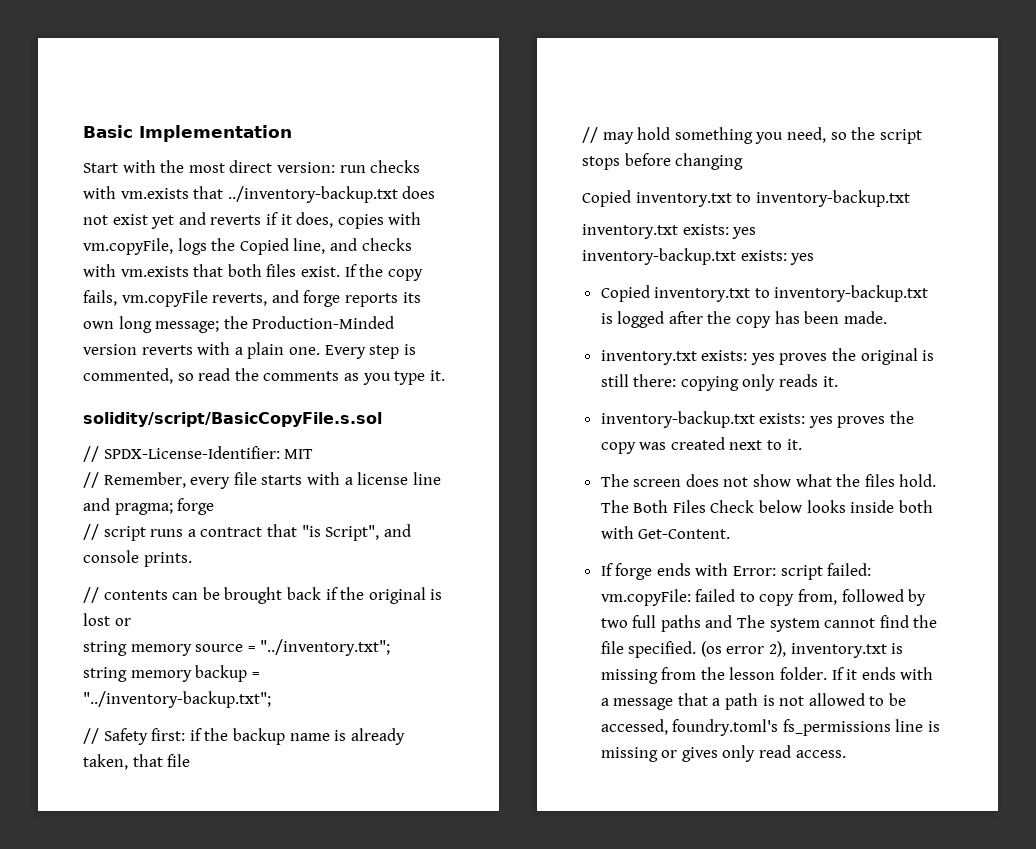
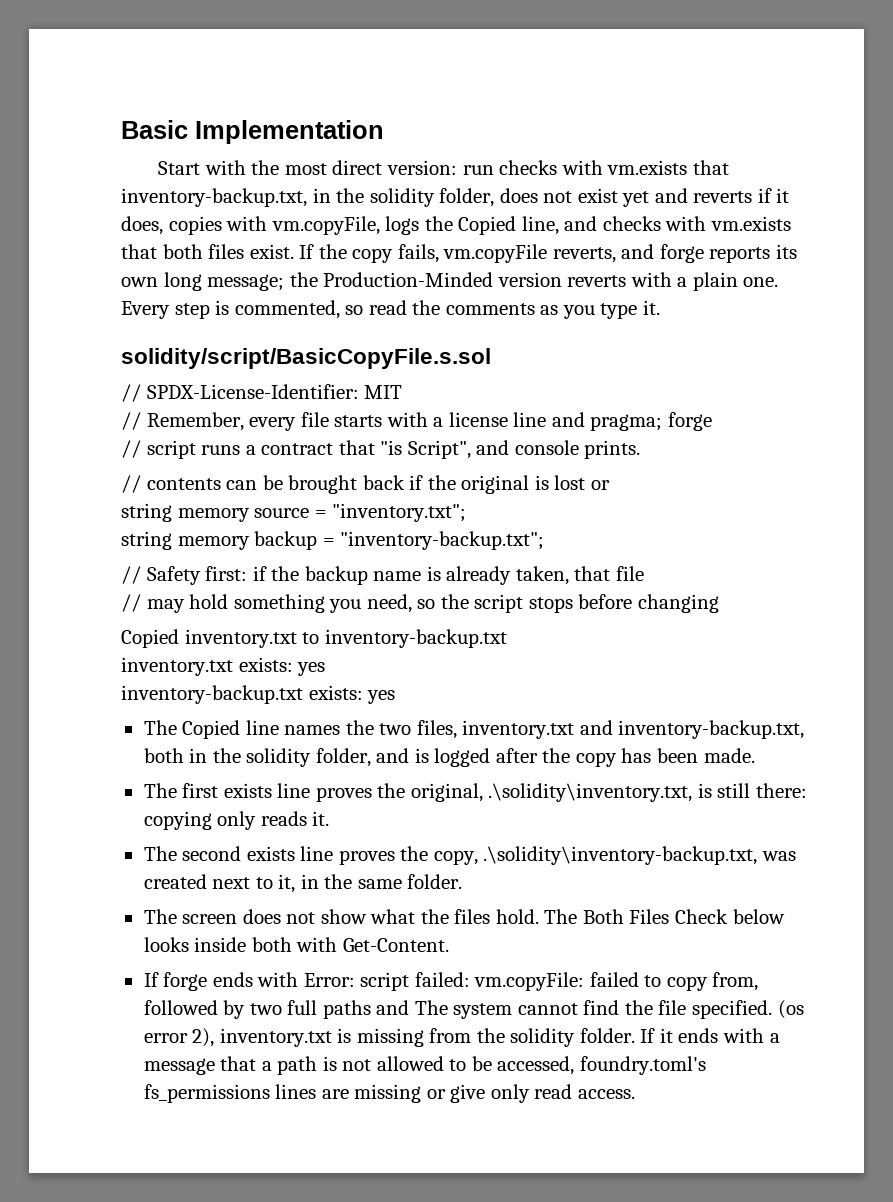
[227,186,398,203] ../inventory-backup.txt -> [121,188,495,207] inventory-backup.txt, in the solidity folder,
[260,639,391,656] "../inventory.txt"; -> [332,503,467,522] "inventory.txt";
[83,691,271,708] "../inventory-backup.txt"; -> [340,531,545,550] "inventory-backup.txt";
[600,285,929,302] Copied inventory.txt to inventory-backup.txt -> [143,720,805,739] [143,748,410,767] The Copied line names the two files, inventory.txt and inventory-backup.txt, both in the solidity folder, and
[600,348,918,365] inventory.txt exists: yes proves the original -> [143,783,693,802] The first exists line proves the original, .\solidity\inventory.txt,
[600,411,915,428] [600,437,802,454] inventory-backup.txt exists: yes proves the copy was created next to it. -> [143,846,796,865] [143,874,463,893] The second exists line proves the copy, .\solidity\inventory-backup.txt, was created next to it, in the same folder.
[729,667,776,680] lesson -> [510,1028,576,1047] solidity
[895,719,941,732] line is -> [275,1084,349,1099] lines are
[681,747,718,762] gives -> [450,1084,486,1103] give

